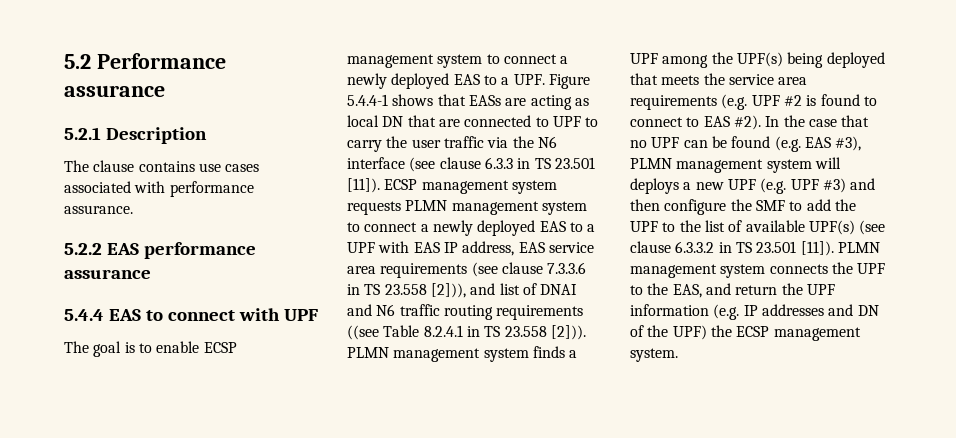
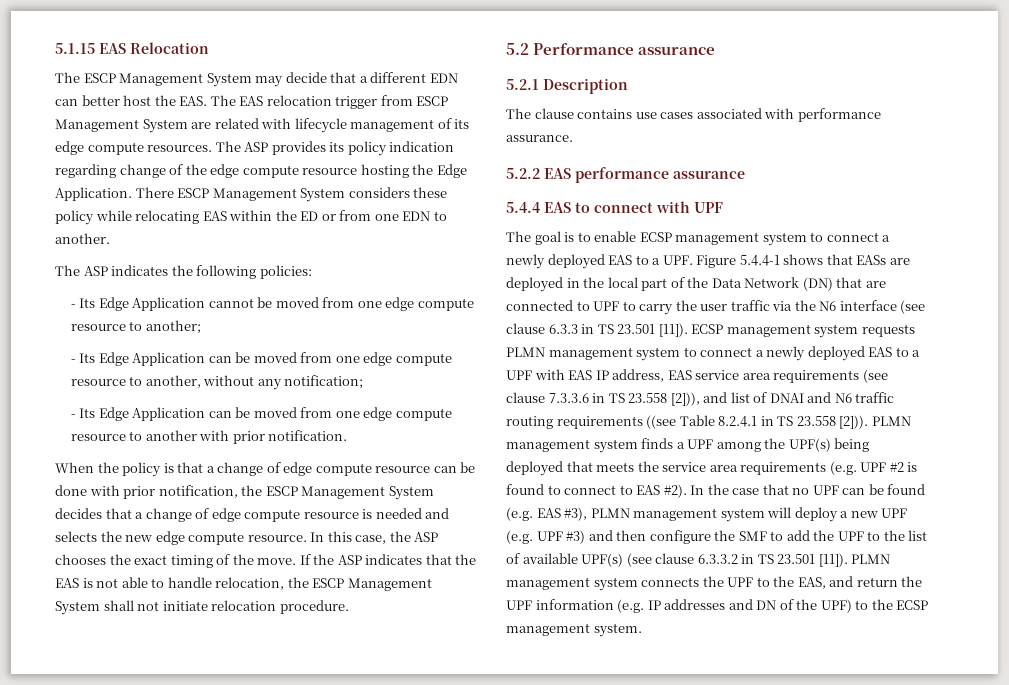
(64, 61) none -> [55,42,209,54] [55,72,458,87] [55,95,449,109] [55,118,470,133] [55,141,455,156] [55,164,467,178] [55,187,448,202] [55,210,447,225] [55,233,110,244] [55,265,312,279] [70,297,474,311] [70,320,201,334] [70,352,452,366] [70,375,364,390] [70,407,452,421] [70,430,348,444] [55,462,476,477] [55,485,434,500] [55,508,450,522] [55,531,439,545] [55,554,477,568] [55,577,432,591] [55,600,349,615] 5.1.15 EAS Relocation // The ESCP Management System may decide that a different EDN can better host the EAS. The EAS relocation trigger from ESCP Management System are related with lifecycle management of its edge compute resources. The ASP provides its policy indication regarding change of the edge compute resource hosting the Edge Application. There ESCP Management System considers these policy while relocating EAS within the ED or from one EDN to another. // The ASP indicates the following policies: // - Its Edge Application cannot be moved from one edge compute resource to another; // - Its Edge Application can be moved from one edge compute resource to another, without any notification; // - Its Edge Application can be moved from one edge compute resource to another with prior notification. // When the policy is that a change of edge compute resource can be done with prior notification, the ESCP Management System decides that a change of edge compute resource is needed and selects the new edge compute resource. In this case, the ASP chooses the exact timing of the move. If the ASP indicates that the EAS is not able to handle relocation, the ESCP Management System shall not initiate relocation procedure. //
[530,95,589,110] [347,115,404,127] acting as local DN -> [506,277,833,292] deployed in the local part of the Data Network (DN)
[630,178,679,194] deploys -> [794,507,838,522] deploy
(707, 332) none -> [855,600,869,610] to

